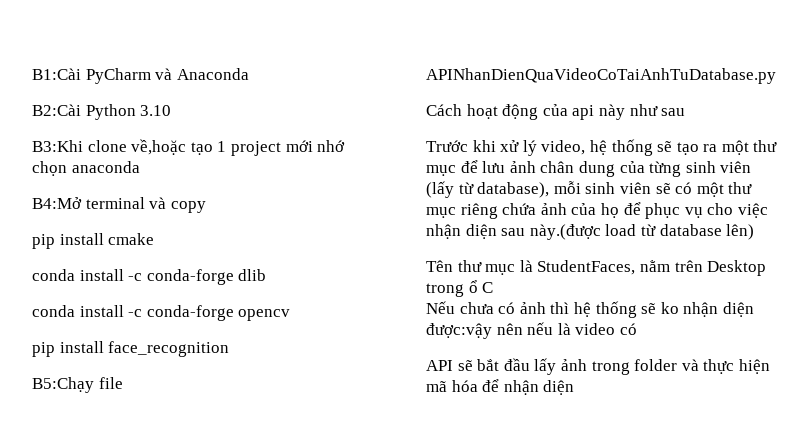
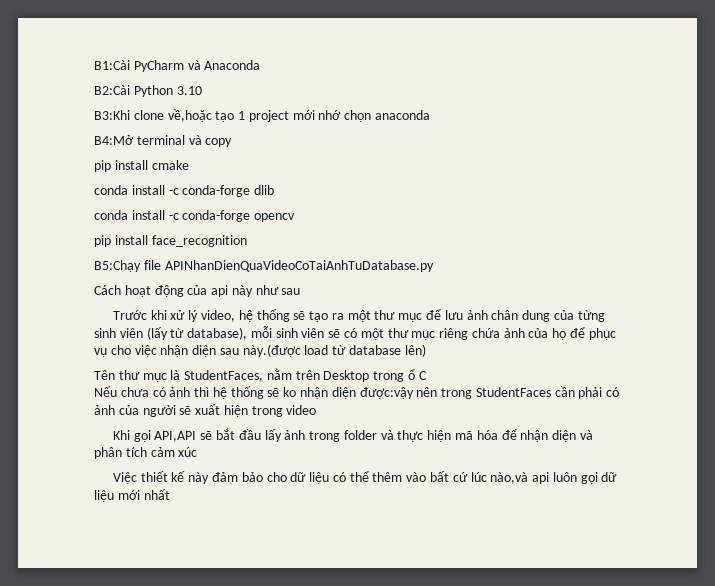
[527,322,637,335] [426,360,453,371] nếu là video có // API -> [441,386,620,399] [94,404,317,417] [112,430,197,442] trong StudentFaces cần phải có ảnh của người sẽ xuất hiện trong video // Khi gọi API,API
(575, 387) none -> [579,430,593,440] [94,447,198,459] [112,471,618,484] [94,489,170,502] và phân tích cảm xúc // Việc thiết kế này đảm bảo cho dữ liệu có thể thêm vào bất cứ lúc nào,và api luôn gọi dữ liệu mới nhất

